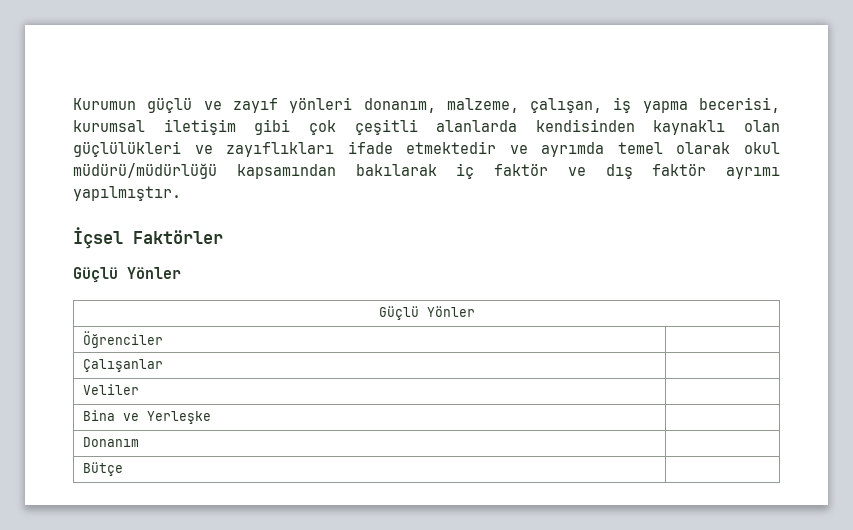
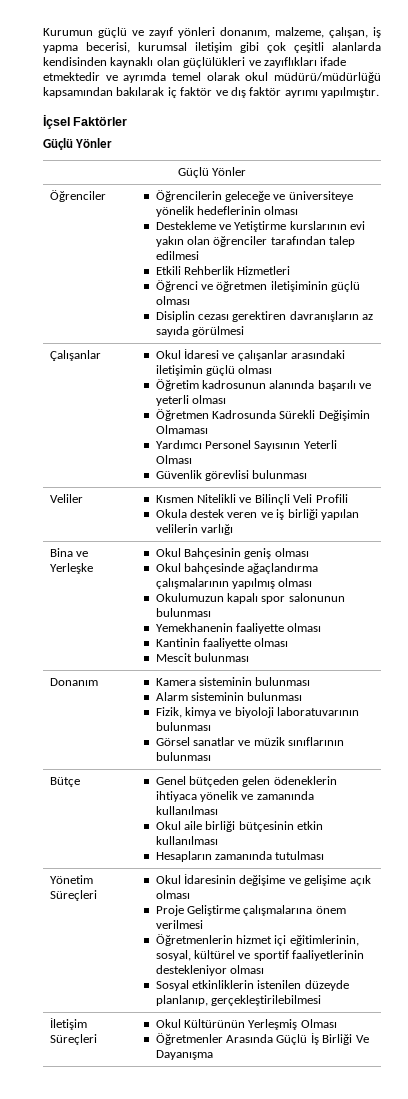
[83,359,164,372] [83,384,140,395] [83,410,212,424] [83,437,140,447] [83,462,124,476] // Çalışanlar | // Veliler | // Bina ve Yerleşke | // Donanım | // Bütçe | -> [155,190,353,202] [155,206,299,217] [155,221,366,232] [155,236,356,247] [155,251,199,260] [155,266,291,275] [155,280,361,292] [155,296,190,305] [155,311,374,322] [155,326,245,337] [49,350,101,361] [155,349,346,361] [155,365,273,376] [155,379,372,391] [155,395,227,406] [155,409,370,421] [155,425,208,434] [155,440,337,451] [155,455,192,464] [155,470,308,481] [49,494,83,503] [155,494,348,505] [155,509,359,520] [155,524,234,535] [49,548,88,557] [49,563,93,574] [155,548,309,559] [155,563,319,574] [155,578,313,589] [155,593,345,604] [155,608,211,617] [155,623,322,634] [155,638,289,649] [155,653,250,662] [49,678,98,686] [155,677,311,686] [155,692,303,701] [155,707,360,718] [155,722,211,731] [155,737,345,746] [155,752,211,761] [49,777,80,787] [155,776,337,787] [155,791,314,802] [155,806,218,815] [155,821,324,832] [155,836,218,845] [155,851,325,862] [49,875,93,884] [49,890,97,901] [155,874,371,886] [155,890,190,899] [155,905,346,916] [155,920,203,929] [155,934,359,946] [155,950,365,961] [155,965,265,976] [155,980,349,991] [155,995,322,1006] [49,1018,87,1030] [49,1034,97,1045] [155,1019,337,1030] [155,1033,369,1045] [155,1050,213,1060] Öğrencilerin geleceğe ve üniversiteye yönelik hedeflerinin olması // Destekleme ve Yetiştirme kurslarının evi yakın olan öğrenciler tarafından talep edilmesi // Etkili Rehberlik Hizmetleri // Öğrenci ve öğretmen iletişiminin güçlü olması // Disiplin cezası gerektiren davranışların az sayıda görülmesi // Çalışanlar | Okul İdaresi ve çalışanlar arasındaki iletişimin güçlü olması // Öğretim kadrosunun alanında başarılı ve yeterli olması // Öğretmen Kadrosunda Sürekli Değişimin Olmaması // Yardımcı Personel Sayısının Yeterli Olması // Güvenlik görevlisi bulunması // Veliler | Kısmen Nitelikli ve Bilinçli Veli Profili // Okula destek veren ve iş birliği yapılan velilerin varlığı // Bina ve Yerleşke | Okul Bahçesinin geniş olması // Okul bahçesinde ağaçlandırma çalışmalarının yapılmış olması // Okulumuzun kapalı spor salonunun bulunması // Yemekhanenin faaliyette olması // Kantinin faaliyette olması // Mescit bulunması // Donanım | Kamera sisteminin bulunması // Alarm sisteminin bulunması // Fizik, kimya ve biyoloji laboratuvarının bulunması // Görsel sanatlar ve müzik sınıflarının bulunması // Bütçe | Genel bütçeden gelen ödeneklerin ihtiyaca yönelik ve zamanında kullanılması // Okul aile birliği bütçesinin etkin kullanılması // Hesapların zamanında tutulması // Yönetim Süreçleri | Okul İdaresinin değişime ve gelişime açık olması // Proje Geliştirme çalışmalarına önem verilmesi // Öğretmenlerin hizmet içi eğitimlerinin, sosyal, kültürel ve sportif faaliyetlerinin destekleniyor olması // Sosyal etkinliklerin istenilen düzeyde planlanıp, gerçekleştirilebilmesi // İletişim Süreçleri | Okul Kültürünün Yerleşmiş Olması // Öğretmenler Arasında Güçlü İş Birliği Ve Dayanışma

